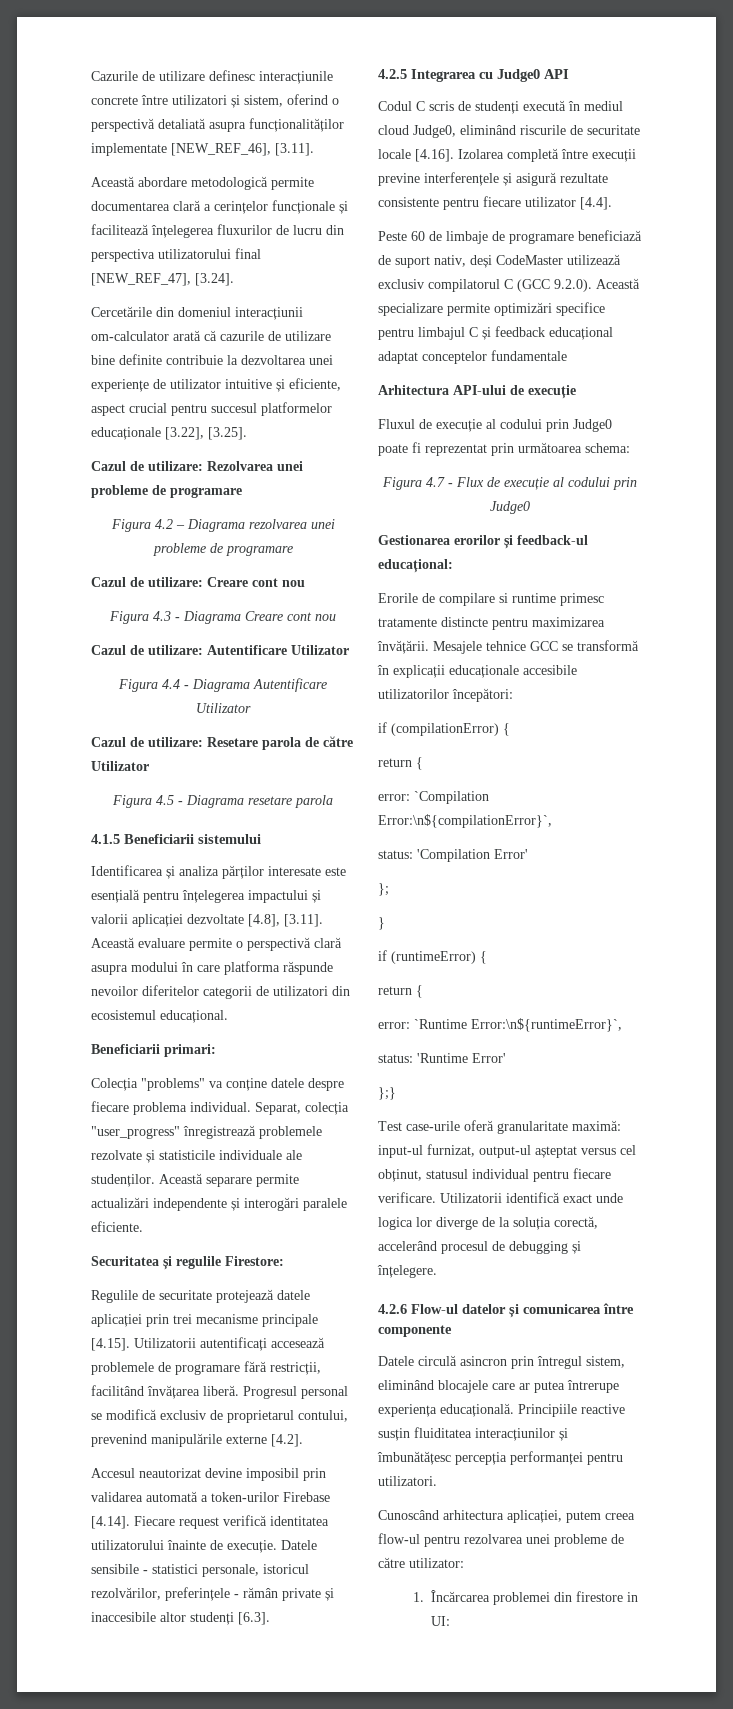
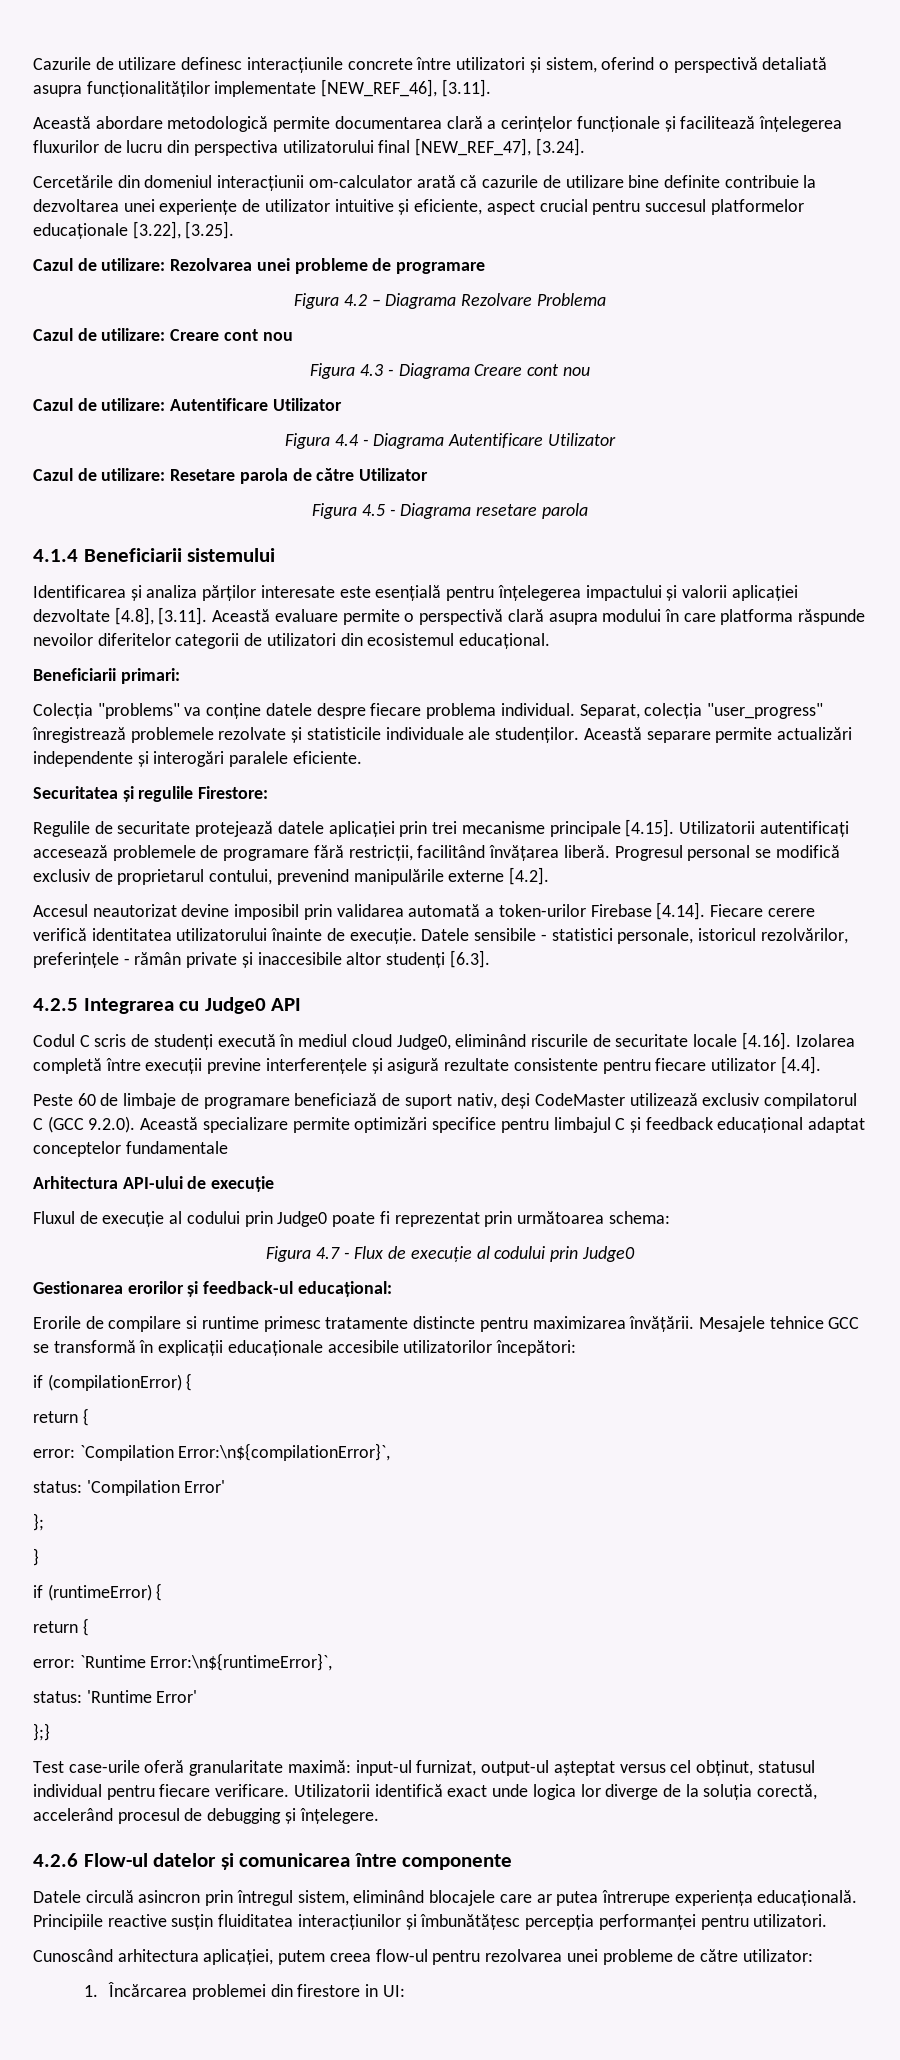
[248,519,335,529] [152,543,293,556] rezolvarea unei probleme de programare -> [461,293,606,306] Rezolvare Problema
[91,834,120,844] 4.1.5 -> [33,549,78,562] 4.1.4
[179,1517,219,1529] request -> [767,908,815,917] cerere

